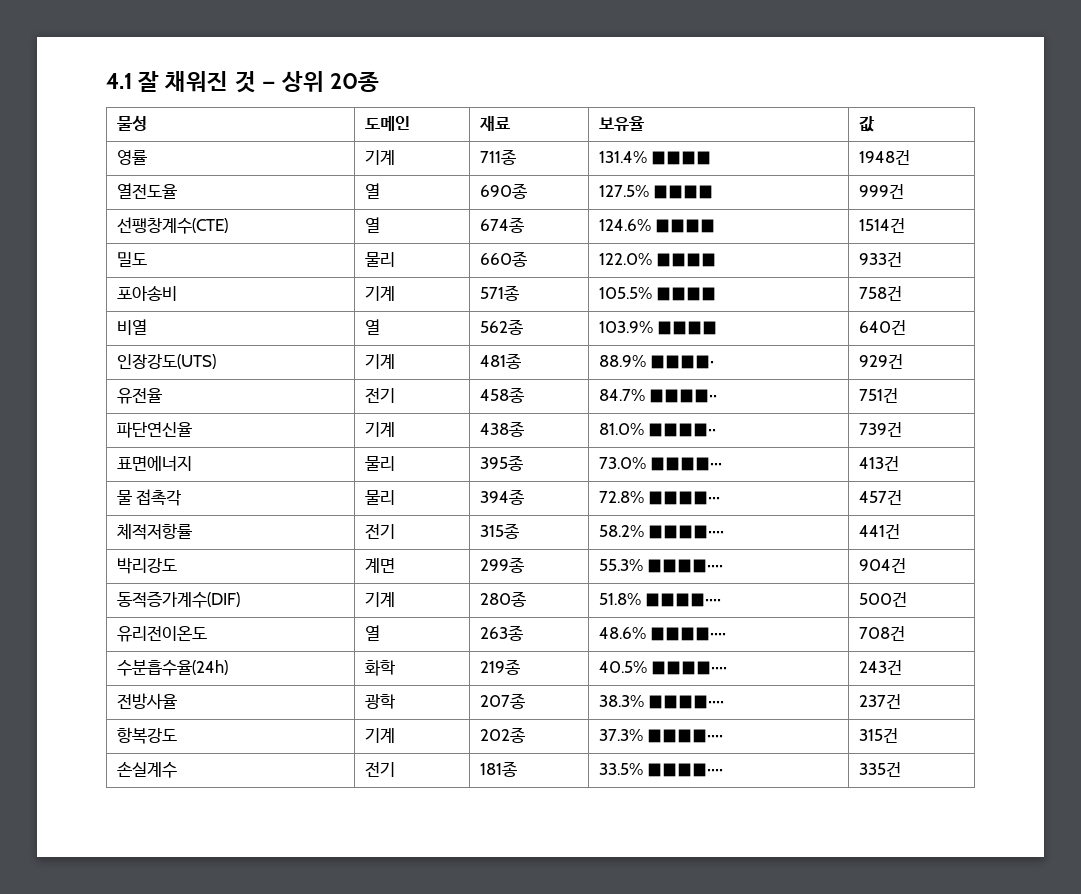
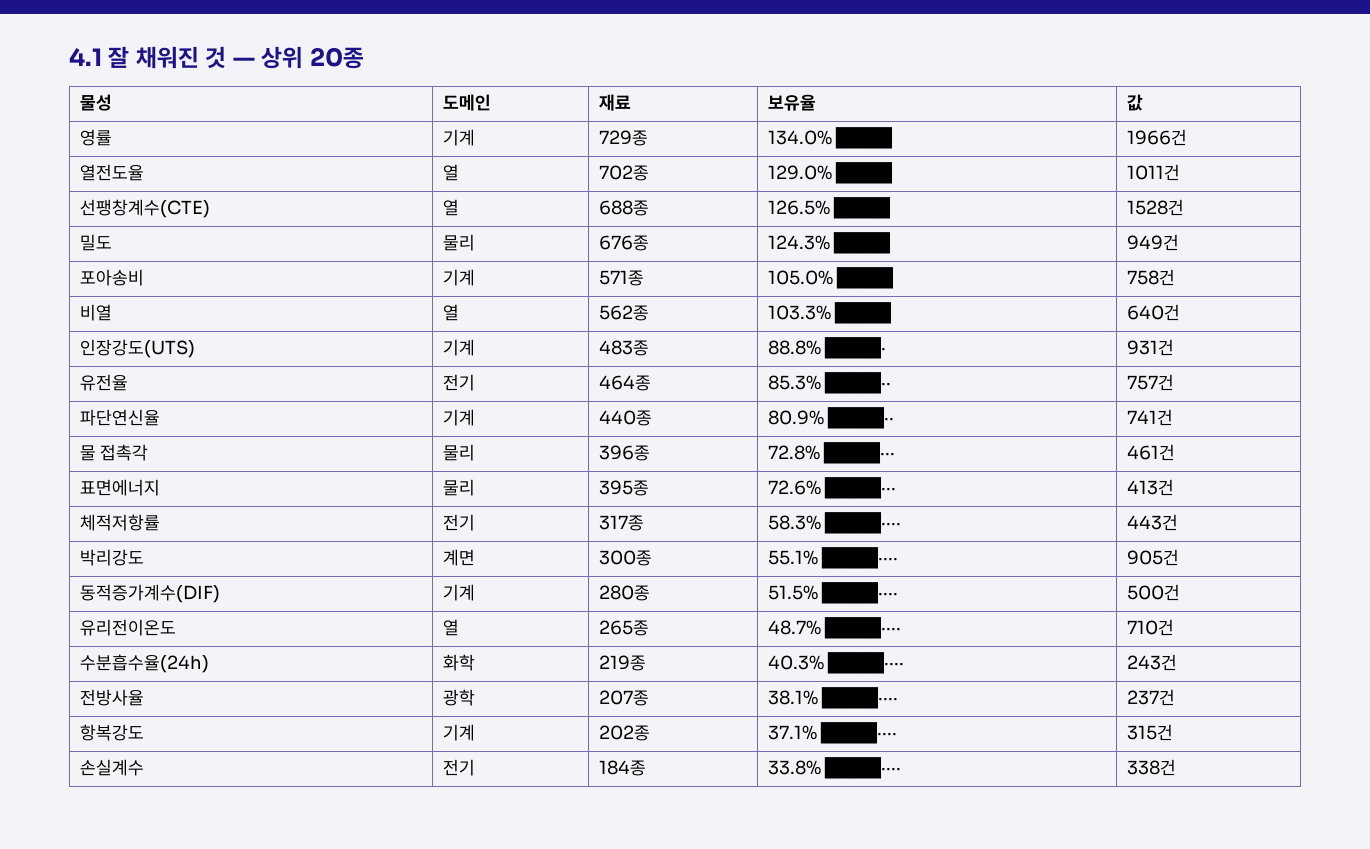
[479,149,516,165] [598,151,712,165] [858,150,910,165] 711종 | 131.4% ████ | 1948건 -> [598,130,648,146] [767,127,894,149] [1126,129,1187,146] 729종 | 134.0% ████ | 1966건
[479,183,527,199] [598,185,714,199] [858,184,904,199] 690종 | 127.5% ████ | 999건 -> [598,165,649,181] [767,162,894,184] [1126,164,1180,181] 702종 | 129.0% ████ | 1011건
[479,217,524,233] [598,219,716,233] [858,218,905,233] 674종 | 124.6% ████ | 1514건 -> [598,200,649,216] [767,197,892,219] [1126,199,1184,216] 688종 | 126.5% ████ | 1528건
[479,251,527,267] [598,253,717,267] [858,252,902,267] 660종 | 122.0% ████ | 933건 -> [598,235,649,251] [767,232,892,254] [1126,234,1179,251] 676종 | 124.3% ████ | 949건
[598,287,652,299] 105.5% -> [767,270,833,285] 105.0%
[598,321,653,333] 103.9% -> [767,305,831,320] 103.3%
[479,353,521,369] [598,355,646,367] 481종 | 88.9% -> [598,340,649,356] [767,340,821,355] 483종 | 88.8%
[858,354,903,369] 929건 -> [1126,339,1174,356] 931건
[479,387,524,403] [598,389,718,403] [858,388,898,403] 458종 | 84.7% ████·· | 751건 -> [598,375,651,391] [767,372,892,394] [1126,374,1174,391] 464종 | 85.3% ████·· | 757건
[479,421,524,437] [598,423,717,437] [858,422,902,437] 438종 | 81.0% ████·· | 739건 -> [598,410,652,426] [767,407,895,429] [1126,409,1173,426] [79,444,149,461] [442,444,475,461] [598,445,650,461] [767,442,896,464] [1126,444,1175,461] 440종 | 80.9% ████·· | 741건 // 물 접촉각 | 물리 | 396종 | 72.8% ████··· | 461건
[598,457,646,469] 73.0% -> [767,480,821,495] 72.6%
[116,489,182,506] [364,490,395,505] [479,489,524,505] [598,491,721,505] [858,490,902,505] // 물 접촉각 | 물리 | 394종 | 72.8% ████··· | 457건 -> (1174, 487) none
[479,523,519,539] [598,525,725,539] [858,524,900,539] 315종 | 58.2% ████···· | 441건 -> [598,515,644,531] [767,512,902,534] [1126,514,1178,531] 317종 | 58.3% ████···· | 443건
[479,557,524,573] [598,559,724,573] [858,558,906,573] 299종 | 55.3% ████···· | 904건 -> [598,550,652,566] [767,547,899,569] [1126,549,1179,566] 300종 | 55.1% ████···· | 905건
[598,593,641,605] 51.8% -> [767,585,818,600] 51.5%
[479,625,523,641] [598,627,727,641] [858,626,905,641] 263종 | 48.6% ████···· | 708건 -> [598,620,649,636] [767,617,902,639] [1126,619,1174,636] 265종 | 48.7% ████···· | 710건
[598,661,647,673] 40.5% -> [767,655,824,670] 40.3%
[598,695,644,707] 38.3% -> [767,690,818,705] 38.1%
[598,729,643,741] 37.3% -> [767,725,817,740] 37.1%
[479,761,517,777] [598,763,724,777] [858,762,901,777] 181종 | 33.5% ████···· | 335건 -> [598,760,646,776] [767,757,902,779] [1126,759,1176,776] 184종 | 33.8% ████···· | 338건

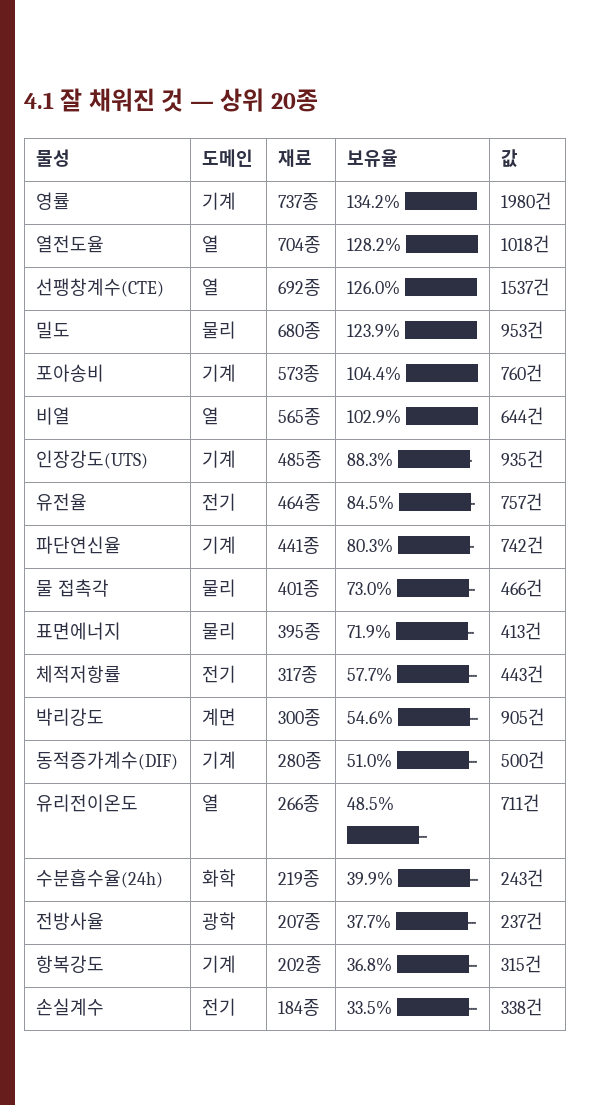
[598,130,648,146] [767,127,894,149] [1126,129,1187,146] 729종 | 134.0% ████ | 1966건 -> [277,193,319,210] [346,192,477,211] [500,192,552,210] 737종 | 134.2% ████ | 1980건
[598,165,649,181] [767,162,894,184] [1126,164,1180,181] 702종 | 129.0% ████ | 1011건 -> [277,236,321,253] [346,235,478,254] [500,235,550,253] 704종 | 128.2% ████ | 1018건
[598,200,649,216] [767,197,892,219] [1126,199,1184,216] 688종 | 126.5% ████ | 1528건 -> [277,279,321,296] [346,278,477,297] [500,278,550,296] 692종 | 126.0% ████ | 1537건
[598,235,649,251] [767,232,892,254] [1126,234,1179,251] 676종 | 124.3% ████ | 949건 -> [277,322,321,339] [346,321,477,340] [500,321,544,339] 680종 | 123.9% ████ | 953건
[598,270,644,286] [767,267,895,289] [1126,269,1175,286] 571종 | 105.0% ████ | 758건 -> [277,365,320,382] [346,364,478,383] [500,364,543,382] 573종 | 104.4% ████ | 760건
[598,305,649,321] [767,302,893,324] [1126,304,1180,321] 562종 | 103.3% ████ | 640건 -> [277,408,321,425] [346,407,478,426] [500,407,544,425] 565종 | 102.9% ████ | 644건
[598,340,649,356] [767,340,821,355] 483종 | 88.8% -> [277,451,322,468] [346,452,393,467] 485종 | 88.3%
[1126,339,1174,356] 931건 -> [500,450,544,468] 935건
[767,375,821,390] 85.3% -> [346,495,394,510] 84.5%
[598,410,652,426] [767,407,895,429] [1126,409,1173,426] 440종 | 80.9% ████·· | 741건 -> [277,537,320,554] [346,536,474,555] [500,536,544,554] 441종 | 80.3% ████·· | 742건
[598,445,650,461] [767,442,896,464] [1126,444,1175,461] 396종 | 72.8% ████··· | 461건 -> [277,580,320,597] [346,579,475,598] [500,579,543,597] 401종 | 73.0% ████··· | 466건
[767,480,821,495] 72.6% -> [346,624,391,639] 71.9%
[767,515,821,530] 58.3% -> [346,667,392,682] 57.7%
[767,550,818,565] 55.1% -> [346,710,393,725] 54.6%
[767,585,818,600] 51.5% -> [346,753,392,768] 51.0%
[598,620,649,636] [767,617,902,639] [1126,619,1174,636] 265종 | 48.7% ████···· | 710건 -> [277,795,320,812] [346,796,394,811] [346,826,427,845] [500,794,540,812] 266종 | 48.5% ████···· | 711건
[767,655,824,670] 40.3% -> [346,871,393,886] 39.9%
[767,690,818,705] 38.1% -> [346,914,391,929] 37.7%
[767,725,817,740] 37.1% -> [346,957,392,972] 36.8%
[767,760,821,775] 33.8% -> [346,1000,392,1015] 33.5%

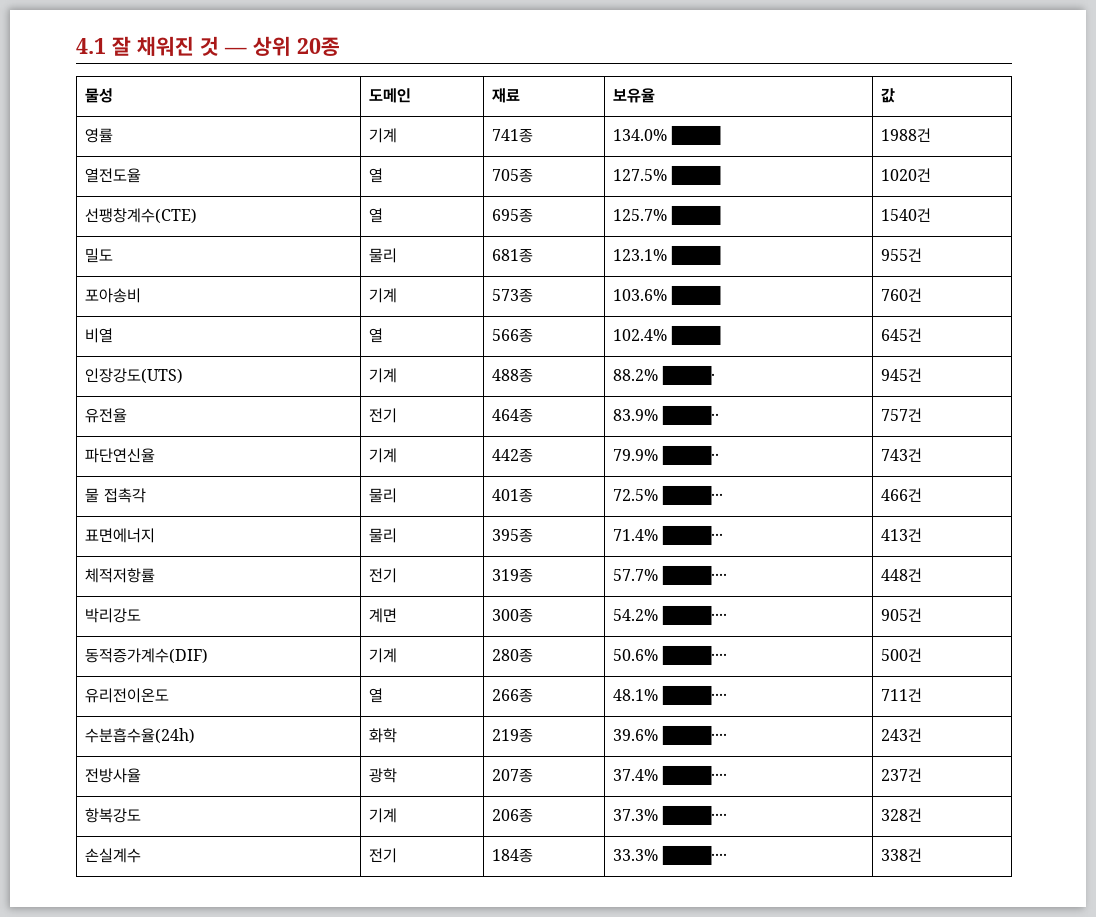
[277,193,319,210] [346,192,477,211] [500,192,552,210] 737종 | 134.2% ████ | 1980건 -> [492,129,534,143] [613,125,721,145] [881,128,932,142] 741종 | 134.0% ████ | 1988건
[277,236,321,253] [346,235,478,254] [500,235,550,253] 704종 | 128.2% ████ | 1018건 -> [492,169,534,183] [613,165,721,185] [881,168,932,182] 705종 | 127.5% ████ | 1020건
[277,279,321,296] [346,278,477,297] [500,278,550,296] 692종 | 126.0% ████ | 1537건 -> [492,209,534,223] [613,205,721,225] [881,208,932,222] 695종 | 125.7% ████ | 1540건
[277,322,321,339] [346,321,477,340] [500,321,544,339] 680종 | 123.9% ████ | 953건 -> [492,249,534,263] [613,245,721,265] [881,248,923,262] 681종 | 123.1% ████ | 955건
[346,366,401,381] 104.4% -> [613,289,668,301] 103.6%
[277,408,321,425] [346,407,478,426] [500,407,544,425] 565종 | 102.9% ████ | 644건 -> [492,329,534,343] [613,325,721,345] [881,328,923,342] 566종 | 102.4% ████ | 645건
[277,451,322,468] [346,452,393,467] 485종 | 88.3% -> [492,369,534,383] [613,369,659,381] 488종 | 88.2%
[500,450,544,468] 935건 -> [881,368,923,382] 945건
[346,495,394,510] 84.5% -> [613,409,659,421] 83.9%
[277,537,320,554] [346,536,474,555] [500,536,544,554] 441종 | 80.3% ████·· | 742건 -> [492,449,534,463] [613,445,719,465] [881,448,923,462] 442종 | 79.9% ████·· | 743건
[346,581,392,596] 73.0% -> [613,489,659,501] 72.5%
[346,624,391,639] 71.9% -> [613,529,659,541] 71.4%
[277,666,318,683] 317종 -> [492,569,534,583] 319종
[500,665,544,683] 443건 -> [881,568,923,582] 448건
[346,710,393,725] 54.6% -> [613,609,659,621] 54.2%
[346,753,392,768] 51.0% -> [613,649,659,661] 50.6%
[346,796,394,811] 48.5% -> [613,689,659,701] 48.1%
[346,871,393,886] 39.9% -> [613,729,659,741] 39.6%
[346,914,391,929] 37.7% -> [613,769,659,781] 37.4%
[277,956,322,973] [346,955,477,974] [500,955,542,973] 202종 | 36.8% ████···· | 315건 -> [492,809,534,823] [613,805,727,825] [881,808,923,822] 206종 | 37.3% ████···· | 328건
[346,1000,392,1015] 33.5% -> [613,849,659,861] 33.3%

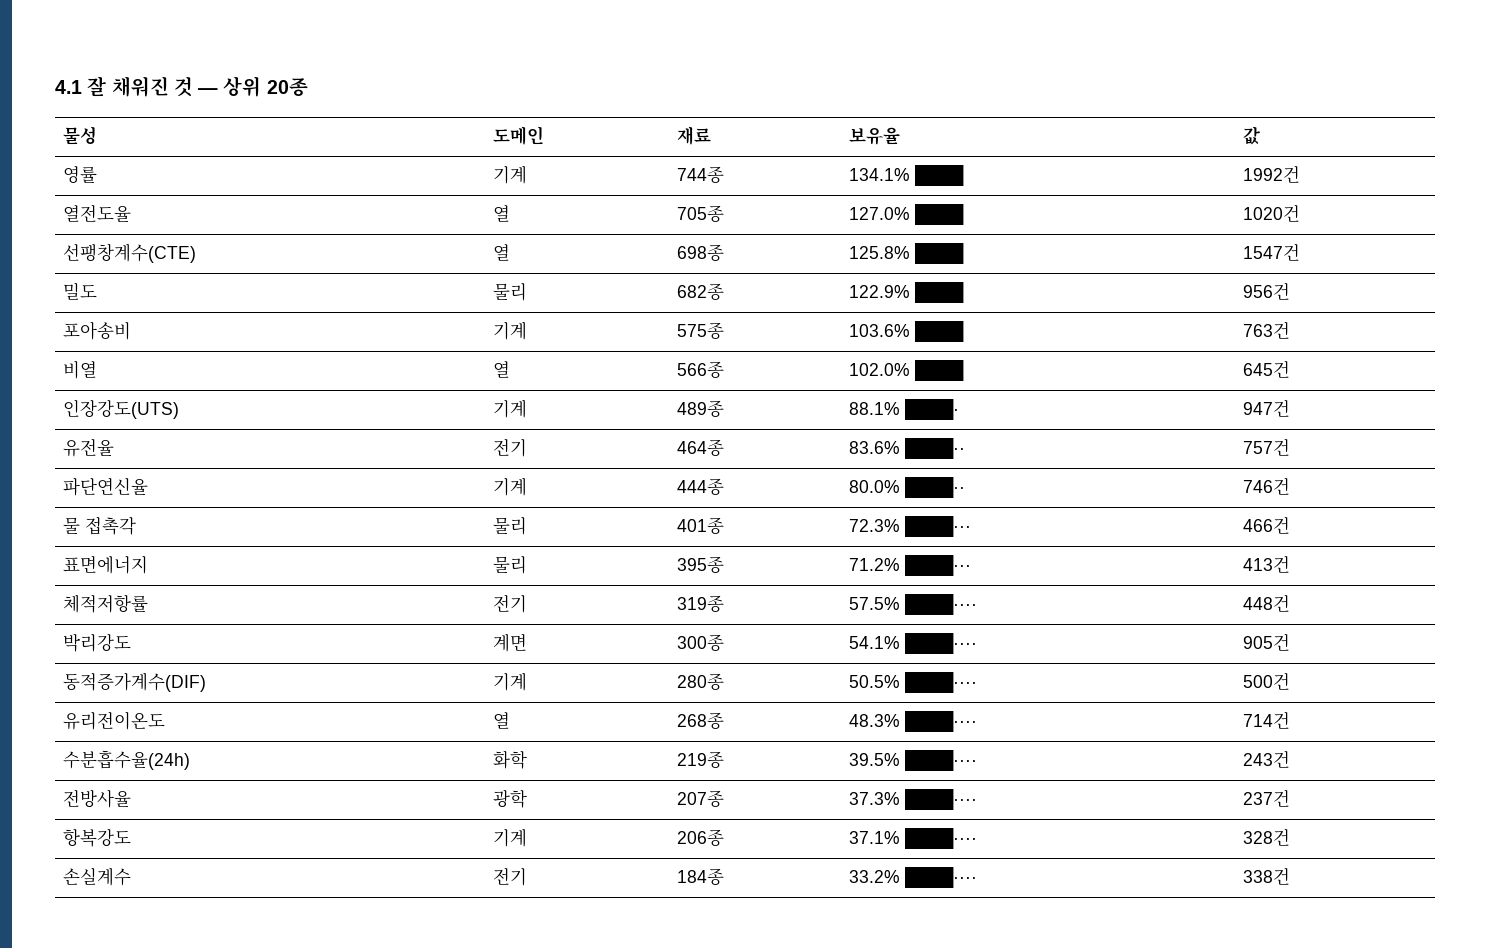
[492,129,534,143] [613,125,721,145] [881,128,932,142] 741종 | 134.0% ████ | 1988건 -> [677,166,725,183] [849,165,965,186] [1243,165,1301,183] 744종 | 134.1% ████ | 1992건
[613,169,668,181] 127.5% -> [849,207,911,220] 127.0%
[492,209,534,223] [613,205,721,225] [881,208,932,222] 695종 | 125.7% ████ | 1540건 -> [677,244,725,261] [849,243,965,264] [1243,243,1301,261] 698종 | 125.8% ████ | 1547건
[492,249,534,263] [613,245,721,265] [881,248,923,262] 681종 | 123.1% ████ | 955건 -> [677,283,725,300] [849,282,965,303] [1243,282,1291,300] 682종 | 122.9% ████ | 956건
[492,289,534,303] 573종 -> [677,322,725,339] 575종
[881,288,923,302] 760건 -> [1243,321,1291,339] 763건
[613,329,668,341] 102.4% -> [849,363,911,376] 102.0%
[492,369,534,383] [613,369,659,381] 488종 | 88.2% -> [677,400,725,417] [849,402,901,415] 489종 | 88.1%
[881,368,923,382] 945건 -> [1243,399,1291,417] 947건
[613,409,659,421] 83.9% -> [849,441,901,454] 83.6%
[492,449,534,463] [613,445,719,465] [881,448,923,462] 442종 | 79.9% ████·· | 743건 -> [677,478,725,495] [849,477,966,498] [1243,477,1291,495] 444종 | 80.0% ████·· | 746건
[613,489,659,501] 72.5% -> [849,519,901,532] 72.3%
[613,529,659,541] 71.4% -> [849,558,901,571] 71.2%
[613,569,659,581] 57.7% -> [849,597,901,610] 57.5%
[613,609,659,621] 54.2% -> [849,636,901,649] 54.1%
[613,649,659,661] 50.6% -> [849,675,901,688] 50.5%
[492,689,534,703] [613,685,727,705] [881,688,923,702] 266종 | 48.1% ████···· | 711건 -> [677,712,725,729] [849,711,978,732] [1243,711,1291,729] 268종 | 48.3% ████···· | 714건
[613,729,659,741] 39.6% -> [849,753,901,766] 39.5%
[613,769,659,781] 37.4% -> [849,792,901,805] 37.3%
[613,809,659,821] 37.3% -> [849,831,901,844] 37.1%
[613,849,659,861] 33.3% -> [849,870,901,883] 33.2%

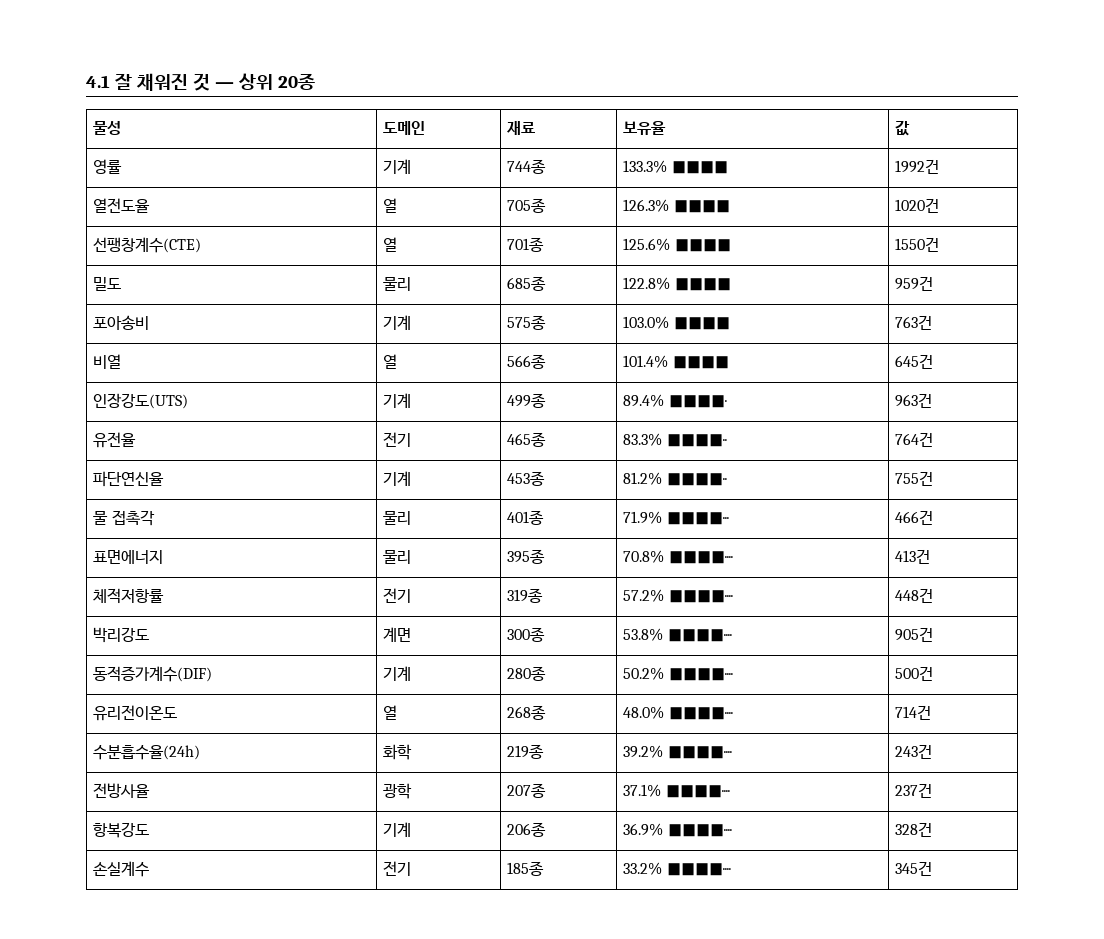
[849,168,911,181] 134.1% -> [623,160,668,173] 133.3%
[849,207,911,220] 127.0% -> [623,199,670,212] 126.3%
[677,244,725,261] [849,243,965,264] [1243,243,1301,261] 698종 | 125.8% ████ | 1547건 -> [507,237,545,252] [623,238,731,252] [895,237,940,252] 701종 | 125.6% ████ | 1550건
[677,283,725,300] [849,282,965,303] [1243,282,1291,300] 682종 | 122.9% ████ | 956건 -> [507,276,547,291] [623,277,731,291] [895,276,934,291] 685종 | 122.8% ████ | 959건
[849,324,911,337] 103.6% -> [623,316,670,329] 103.0%
[849,363,911,376] 102.0% -> [623,355,669,368] 101.4%
[677,400,725,417] [849,402,901,415] 489종 | 88.1% -> [507,393,547,408] [623,394,665,407] 499종 | 89.4%
[1243,399,1291,417] 947건 -> [895,393,933,408] 963건
[677,439,725,456] [849,438,966,459] [1243,438,1291,456] 464종 | 83.6% ████·· | 757건 -> [507,432,547,447] [623,433,727,447] [895,432,934,447] 465종 | 83.3% ████·· | 764건
[677,478,725,495] [849,477,966,498] [1243,477,1291,495] 444종 | 80.0% ████·· | 746건 -> [507,471,546,486] [623,472,727,486] [895,471,934,486] 453종 | 81.2% ████·· | 755건
[849,519,901,532] 72.3% -> [623,511,663,524] 71.9%
[849,555,972,576] 71.2% ████··· -> [623,550,733,564] 70.8% ████····
[849,597,901,610] 57.5% -> [623,589,665,602] 57.2%
[849,636,901,649] 54.1% -> [623,628,664,641] 53.8%
[849,675,901,688] 50.5% -> [623,667,665,680] 50.2%
[849,714,901,727] 48.3% -> [623,706,665,719] 48.0%
[849,753,901,766] 39.5% -> [623,745,664,758] 39.2%
[849,792,901,805] 37.3% -> [623,784,662,797] 37.1%
[849,831,901,844] 37.1% -> [623,823,664,836] 36.9%
[677,868,725,885] 184종 -> [507,861,545,876] 185종
[1243,867,1291,885] 338건 -> [895,861,933,876] 345건

